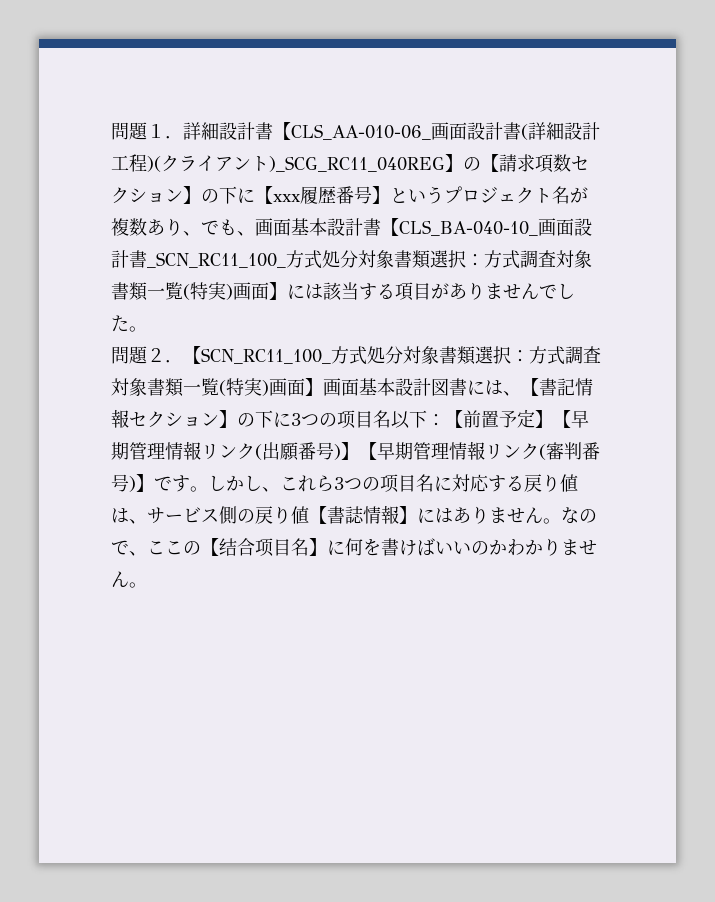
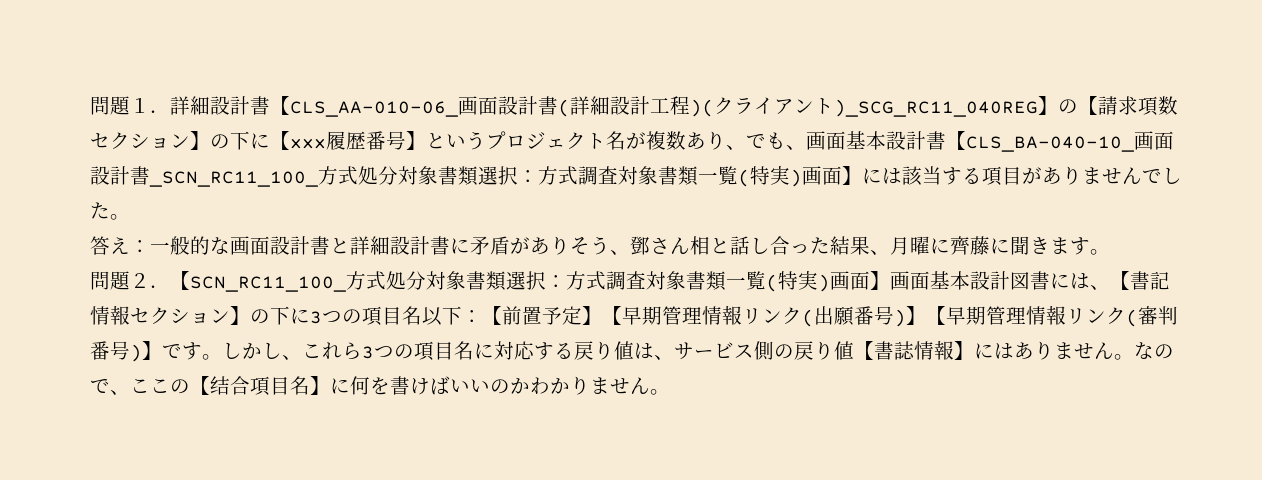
(147, 329) none -> [90,236,1110,255] // 答え：一般的な画面設計書と詳細設計書に矛盾がありそう、鄧さん相と話し合った結果、月曜に齊藤に聞きます。
[337,410,356,429] 项 -> [362,306,382,326] 項
[380,474,399,493] 项 -> [414,341,434,361] 項
[255,538,274,557] 项 -> [250,376,270,396] 項

